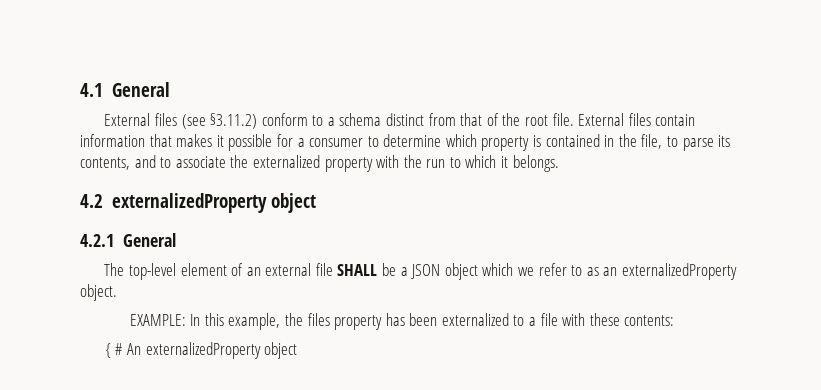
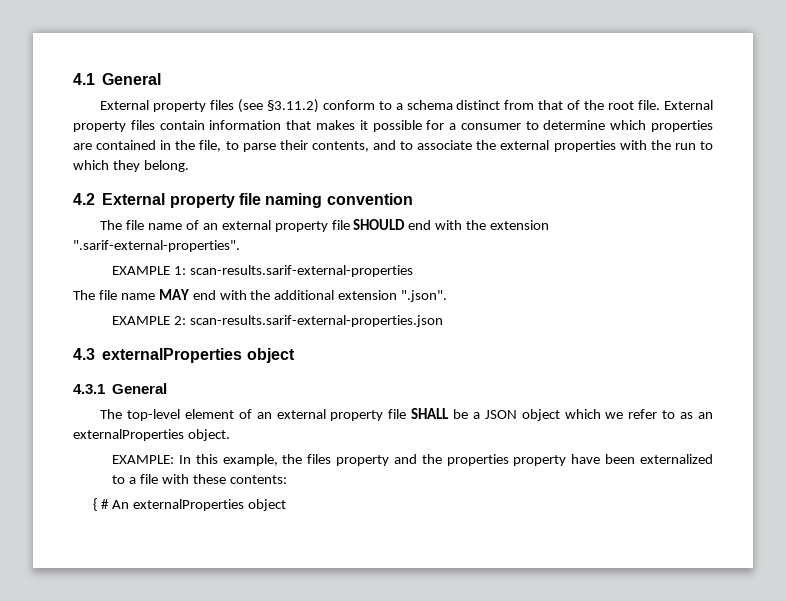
(151, 119) none -> [153,101,207,112] property
(625, 119) none -> [73,121,126,132] property
[481,135,542,151] property is -> [651,120,713,132] [73,143,92,150] properties are
[718,135,731,147] its -> [279,140,308,150] their
[252,155,373,172] externalized property -> [500,140,616,152] external properties
[501,155,559,172] it belongs. -> [112,160,189,172] they belong.
[111,193,267,213] externalizedProperty -> [102,193,413,208] [100,219,550,232] [73,240,240,252] [112,265,413,277] [73,289,448,302] [112,315,443,327] [73,348,243,363] External property file naming convention // The file name of an external property file SHOULD end with the extension ".sarif-external-properties". // EXAMPLE 1: scan-results.sarif-external-properties // The file name MAY end with the additional extension ".json". // EXAMPLE 2: scan-results.sarif-external-properties.json // 4.3 externalProperties
[80,234,114,247] 4.2.1 -> [73,384,105,394] 4.3.1
(312, 269) none -> [330,410,384,421] property
[621,263,737,280] externalizedProperty -> [73,429,184,441] externalProperties
[385,313,405,326] has -> [393,454,601,466] and the properties property have
[145,342,261,359] externalizedProperty -> [133,499,245,511] externalProperties

